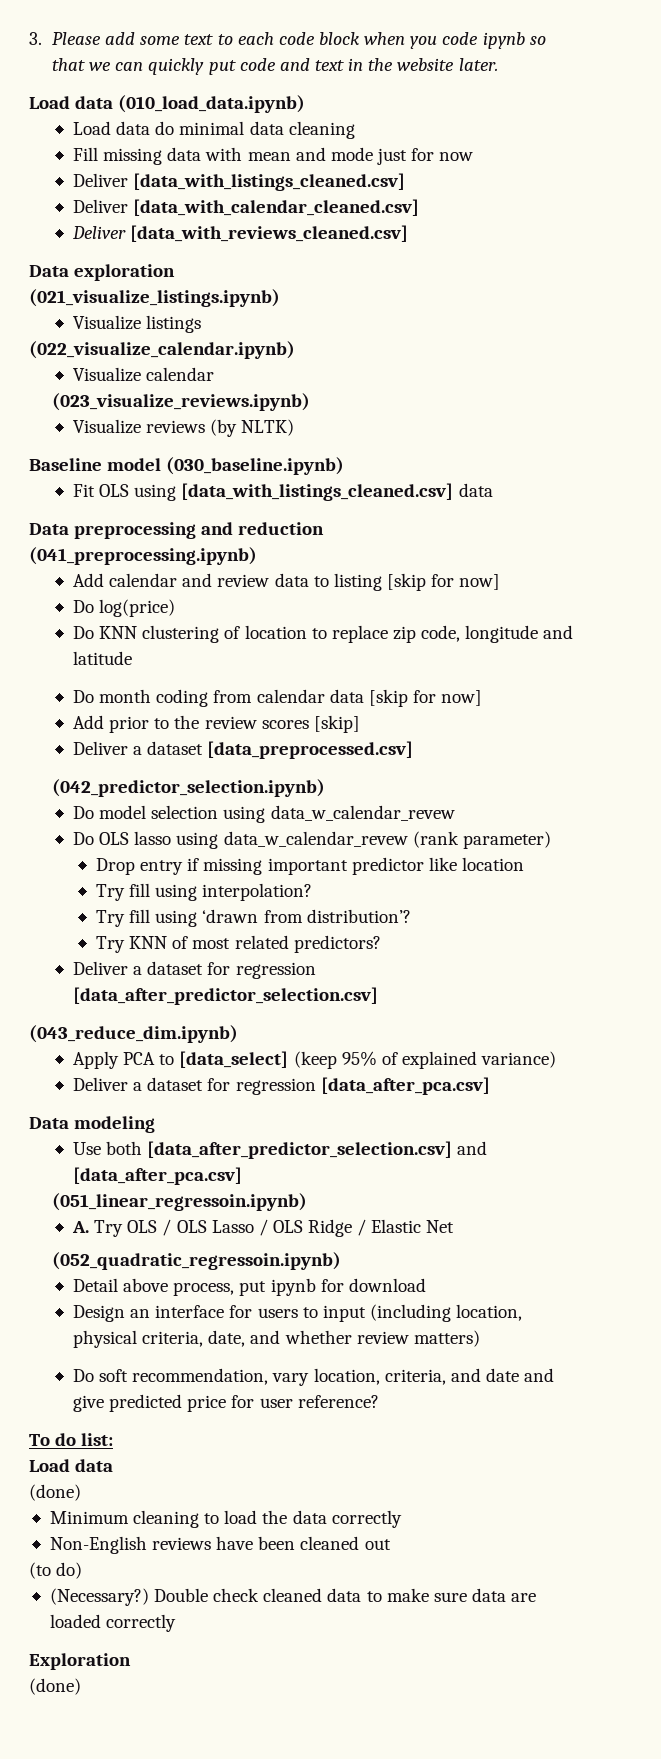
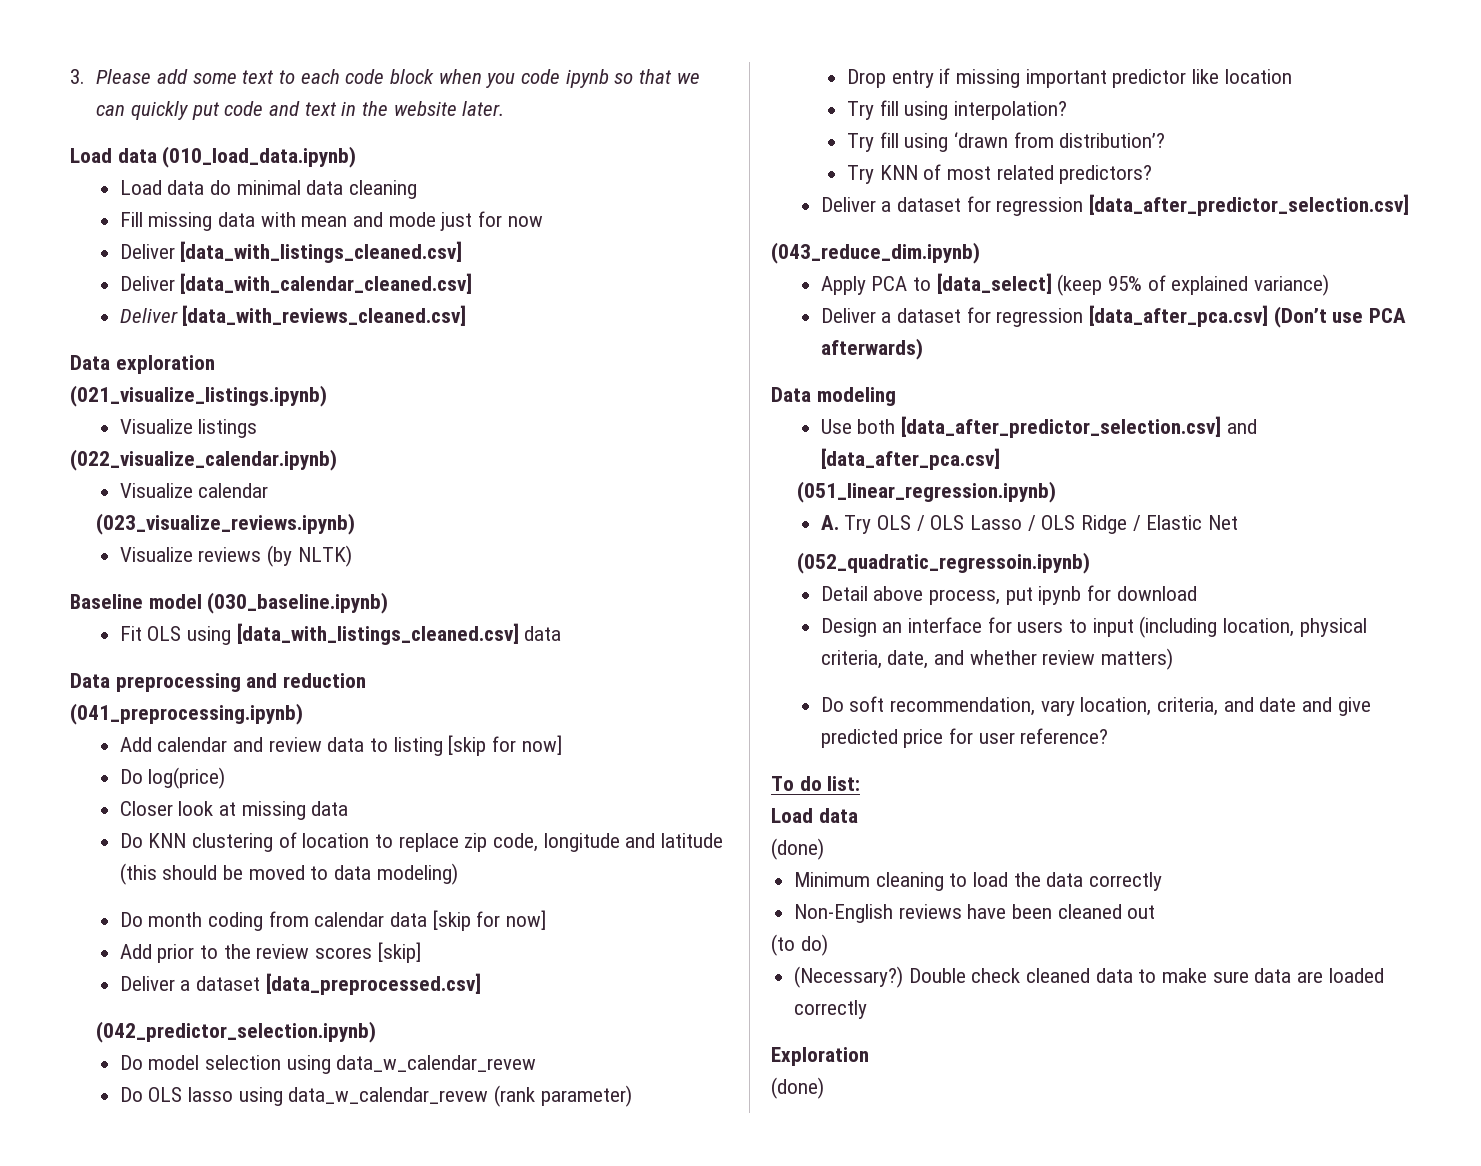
(176, 608) none -> [119,801,349,820] // Closer look at missing data
(132, 658) none -> [119,863,458,885] (this should be moved to data modeling)
(490, 1086) none -> [1273,306,1406,328] [820,338,923,360] (Don’t use PCA afterwards)
[52,1193,308,1211] (051_linear_regressoin.ipynb) -> [797,481,1057,503] (051_linear_regression.ipynb)

